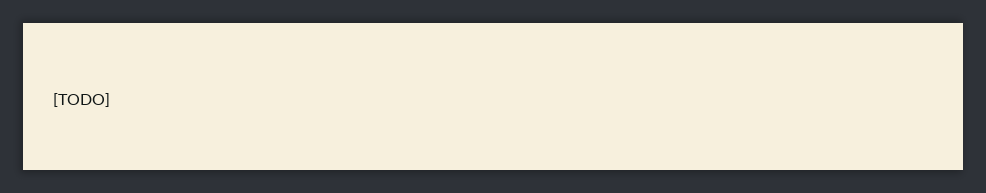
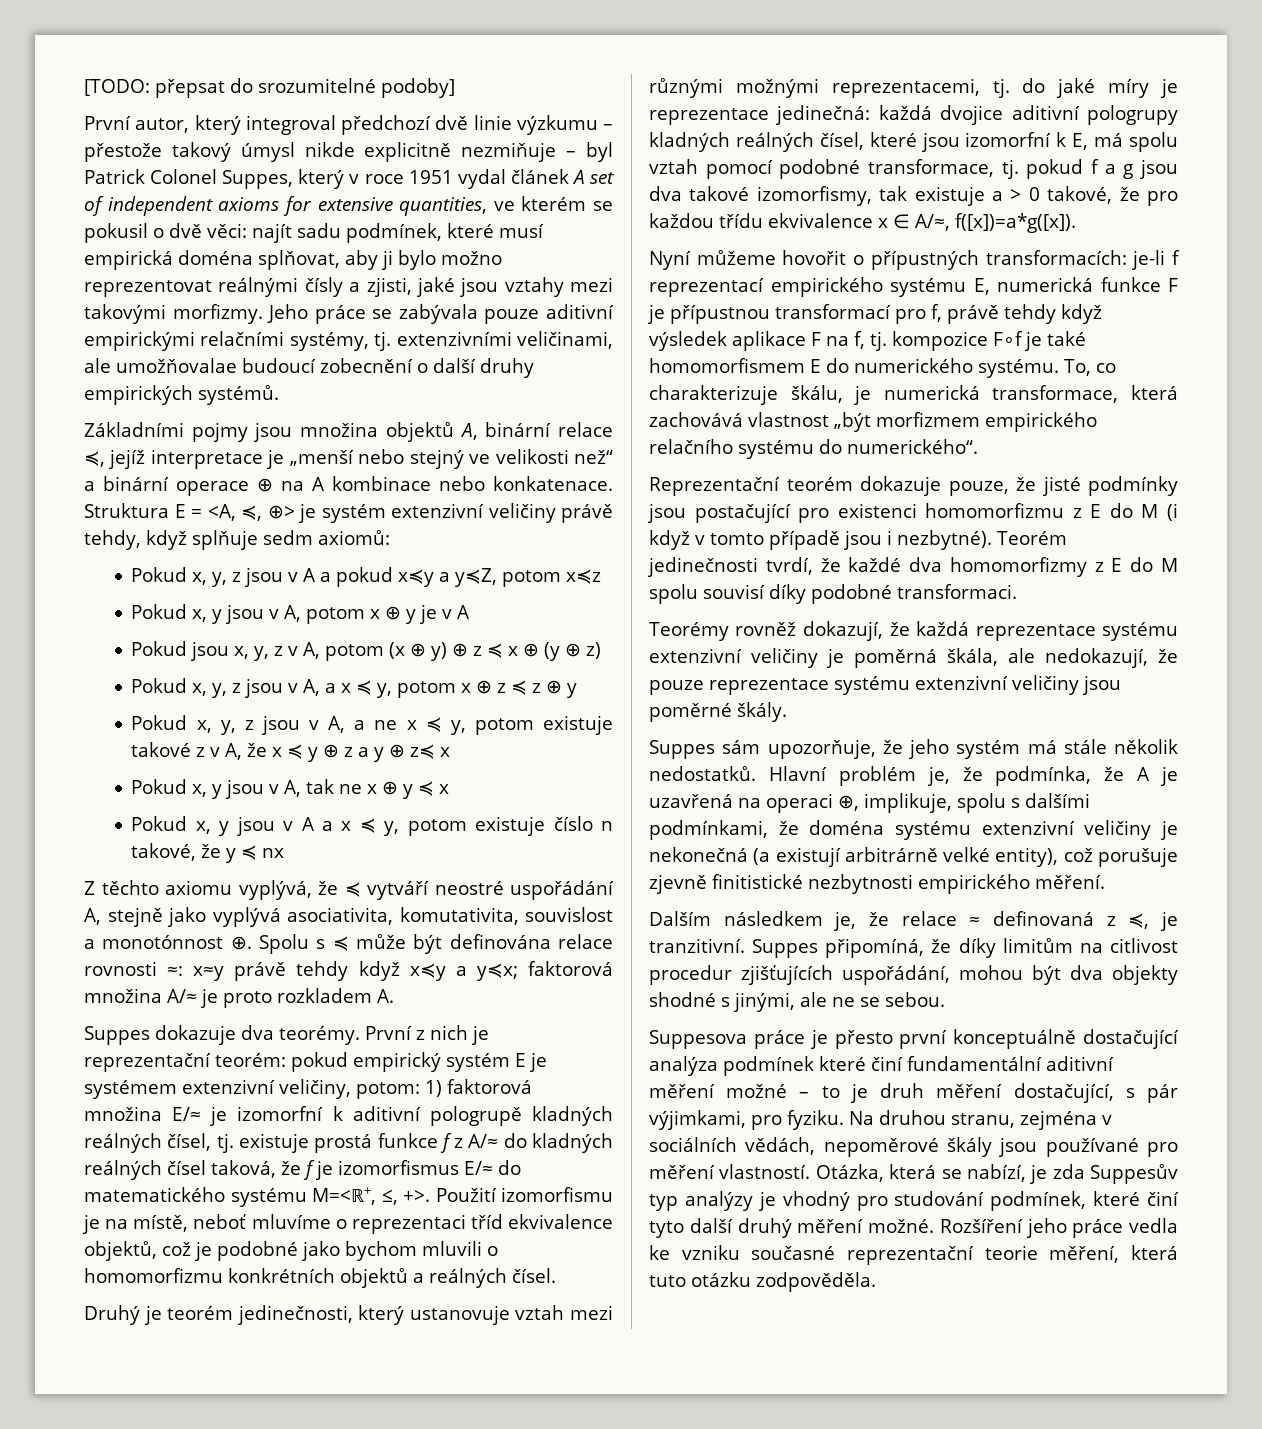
[53,93,110,107] [TODO] -> [84,78,455,98] [84,115,613,135] [84,142,613,162] [84,169,615,189] [84,196,613,216] [84,223,544,243] [84,250,502,270] [84,277,613,297] [84,304,614,324] [84,331,613,351] [84,358,534,378] [84,385,279,405] [84,422,613,442] [84,449,614,469] [84,476,613,496] [84,503,613,523] [84,530,390,550] [131,567,602,587] [131,604,471,624] [131,641,602,661] [131,678,578,698] [131,715,613,735] [131,742,451,762] [131,779,450,799] [131,816,613,836] [131,843,285,863] [84,880,614,900] [84,907,613,927] [84,934,613,954] [84,961,613,981] [84,988,394,1008] [84,1025,489,1045] [84,1052,547,1072] [84,1079,532,1099] [84,1106,613,1126] [84,1133,614,1153] [84,1160,521,1180] [84,1187,613,1207] [82,1214,613,1234] [84,1241,498,1261] [84,1268,556,1288] [84,1305,613,1325] [649,78,1178,98] [649,105,1178,125] [649,132,1178,152] [649,159,1178,179] [649,186,1178,206] [649,213,1076,233] [649,250,1180,270] [649,277,1178,297] [647,304,1102,324] [649,331,1086,351] [649,358,1116,378] [649,385,1178,405] [649,412,1097,432] [649,439,978,459] [649,476,1178,496] [647,503,1178,523] [649,530,1067,550] [647,557,1178,577] [649,584,1017,604] [649,621,1178,641] [649,648,1178,668] [649,675,1121,695] [649,702,787,722] [649,739,1178,759] [649,766,1178,786] [649,793,1090,813] [649,820,1178,840] [649,847,1178,867] [649,874,1105,894] [649,911,1178,931] [649,938,1178,958] [649,965,1178,985] [649,992,945,1012] [649,1029,1179,1049] [649,1056,1114,1076] [649,1083,1178,1103] [649,1110,1112,1130] [649,1137,1178,1157] [649,1164,1178,1184] [649,1191,1179,1211] [649,1218,1178,1238] [649,1245,1178,1265] [649,1272,876,1292] [TODO: přepsat do srozumitelné podoby] // První autor, který integroval předchozí dvě linie výzkumu – přestože takový úmysl nikde explicitně nezmiňuje – byl Patrick Colonel Suppes, který v roce 1951 vydal článek A set of independent axioms for extensive quantities, ve kterém se pokusil o dvě věci: najít sadu podmínek, které musí empirická doména splňovat, aby ji bylo možno reprezentovat reálnými čísly a zjisti, jaké jsou vztahy mezi takovými morfizmy. Jeho práce se zabývala pouze aditivní empirickými relačními systémy, tj. extenzivními veličinami, ale umožňovalae budoucí zobecnění o další druhy empirických systémů. // Základními pojmy jsou množina objektů A, binární relace ≼, jejíž interpretace je „menší nebo stejný ve velikosti než“ a binární operace ⊕ na A kombinace nebo konkatenace. Struktura E = <A, ≼, ⊕> je systém extenzivní veličiny právě tehdy, když splňuje sedm axiomů: // Pokud x, y, z jsou v A a pokud x≼y a y≼Z, potom x≼z // Pokud x, y jsou v A, potom x ⊕ y je v A // Pokud jsou x, y, z v A, potom (x ⊕ y) ⊕ z ≼ x ⊕ (y ⊕ z) // Pokud x, y, z jsou v A, a x ≼ y, potom x ⊕ z ≼ z ⊕ y // Pokud x, y, z jsou v A, a ne x ≼ y, potom existuje takové z v A, že x ≼ y ⊕ z a y ⊕ z≼ x // Pokud x, y jsou v A, tak ne x ⊕ y ≼ x // Pokud x, y jsou v A a x ≼ y, potom existuje číslo n takové, že y ≼ nx // Z těchto axiomu vyplývá, že ≼ vytváří neostré uspořádání A, stejně jako vyplývá asociativita, komutativita, souvislost a monotónnost ⊕. Spolu s ≼ může být definována relace rovnosti ≈: x≈y právě tehdy když x≼y a y≼x; faktorová množina A/≈ je proto rozkladem A. // Suppes dokazuje dva teorémy. První z nich je reprezentační teorém: pokud empirický systém E je systémem extenzivní veličiny, potom: 1) faktorová množina E/≈ je izomorfní k aditivní pologrupě kladných reálných čísel, tj. existuje prostá funkce f z A/≈ do kladných reálných čísel taková, že f je izomorfismus E/≈ do matematického systému M=<ℝ+, ≤, +>. Použití izomorfismu je na místě, neboť mluvíme o reprezentaci tříd ekvivalence objektů, což je podobné jako bychom mluvili o homomorfizmu konkrétních objektů a reálných čísel. // Druhý je teorém jedinečnosti, který ustanovuje vztah mezi různými možnými reprezentacemi, tj. do jaké míry je reprezentace jedinečná: každá dvojice aditivní pologrupy kladných reálných čísel, které jsou izomorfní k E, má spolu vztah pomocí podobné transformace, tj. pokud f a g jsou dva takové izomorfismy, tak existuje a > 0 takové, že pro každou třídu ekvivalence x ∈ A/≈, f([x])=a*g([x]). // Nyní můžeme hovořit o přípustných transformacích: je-li f reprezentací empirického systému E, numerická funkce F je přípustnou transformací pro f, právě tehdy když výsledek aplikace F na f, tj. kompozice F∘f je také homomorfismem E do numerického systému. To, co charakterizuje škálu, je numerická transformace, která zachovává vlastnost „být morfizmem empirického relačního systému do numerického“. // Reprezentační teorém dokazuje pouze, že jisté podmínky jsou postačující pro existenci homomorfizmu z E do M (i když v tomto případě jsou i nezbytné). Teorém jedinečnosti tvrdí, že každé dva homomorfizmy z E do M spolu souvisí díky podobné transformaci. // Teorémy rovněž dokazují, že každá reprezentace systému extenzivní veličiny je poměrná škála, ale nedokazují, že pouze reprezentace systému extenzivní veličiny jsou poměrné škály. // Suppes sám upozorňuje, že jeho systém má stále několik nedostatků. Hlavní problém je, že podmínka, že A je uzavřená na operaci ⊕, implikuje, spolu s dalšími podmínkami, že doména systému extenzivní veličiny je nekonečná (a existují arbitrárně velké entity), což porušuje zjevně finitistické nezbytnosti empirického měření. // Dalším následkem je, že relace ≈ definovaná z ≼, je tranzitivní. Suppes připomíná, že díky limitům na citlivost procedur zjišťujících uspořádání, mohou být dva objekty shodné s jinými, ale ne se sebou. // Suppesova práce je přesto první konceptuálně dostačující analýza podmínek které činí fundamentální aditivní měření možné – to je druh měření dostačující, s pár výjimkami, pro fyziku. Na druhou stranu, zejména v sociálních vědách, nepoměrové škály jsou používané pro měření vlastností. Otázka, která se nabízí, je zda Suppesův typ analýzy je vhodný pro studování podmínek, které činí tyto další druhý měření možné. Rozšíření jeho práce vedla ke vzniku současné reprezentační teorie měření, která tuto otázku zodpověděla.

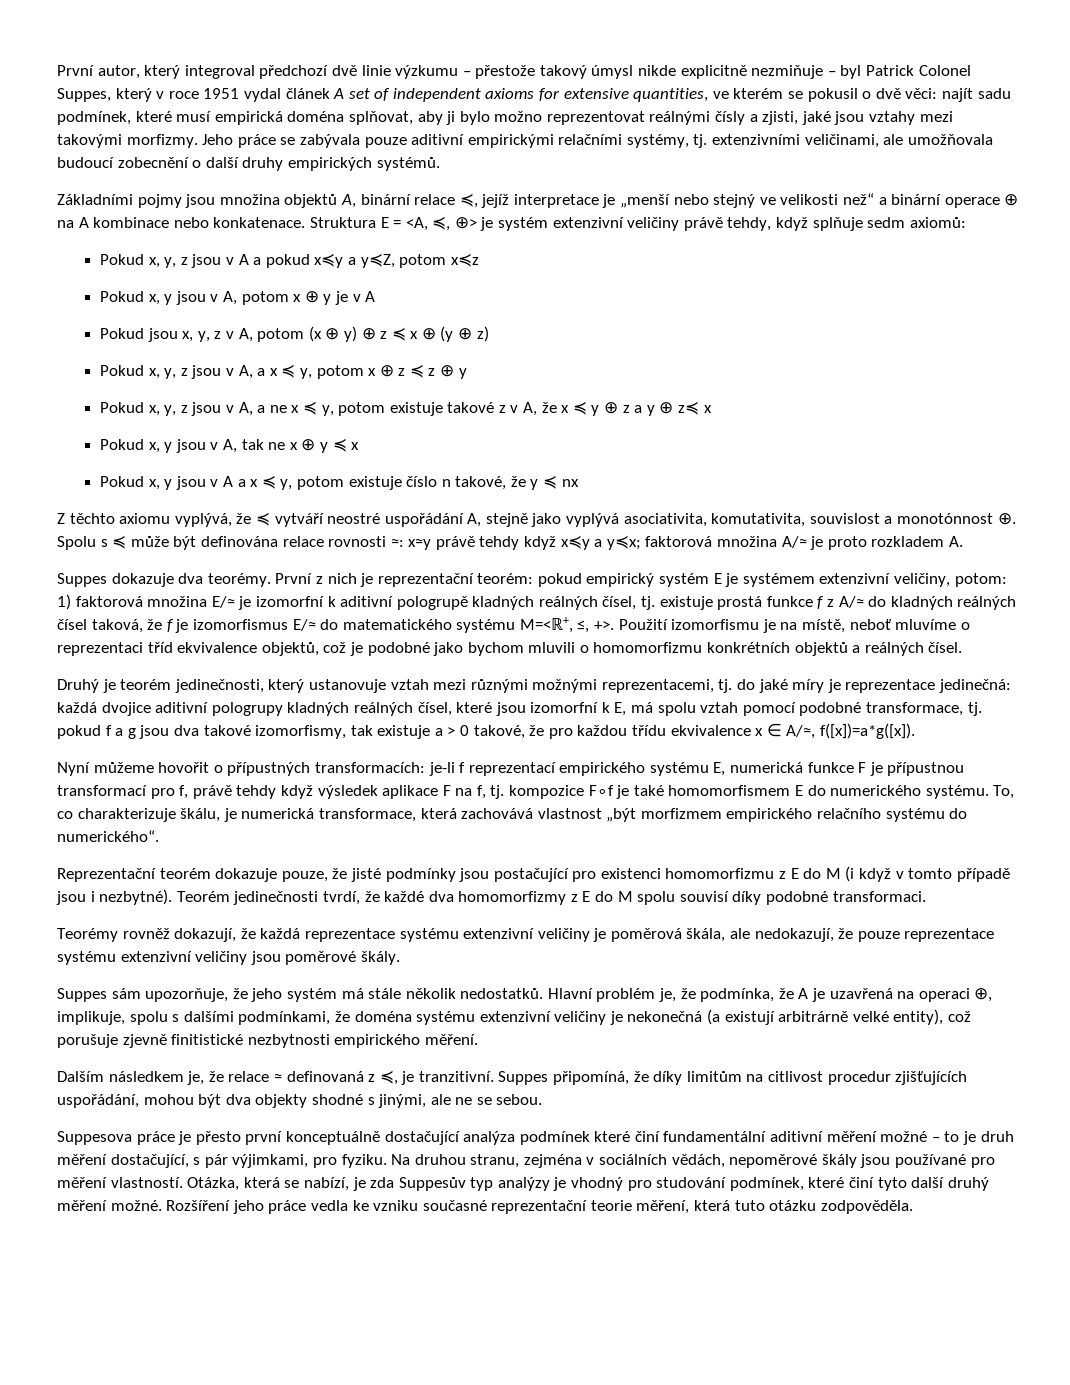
[84,78,455,98] [TODO: přepsat do srozumitelné podoby] // -> (57, 70) none
[116,358,237,373] umožňovalae -> [907,134,993,145] umožňovala
[854,649,937,668] poměrná -> [610,928,682,942] poměrová
[649,703,732,722] poměrné -> [285,951,357,965] poměrové

